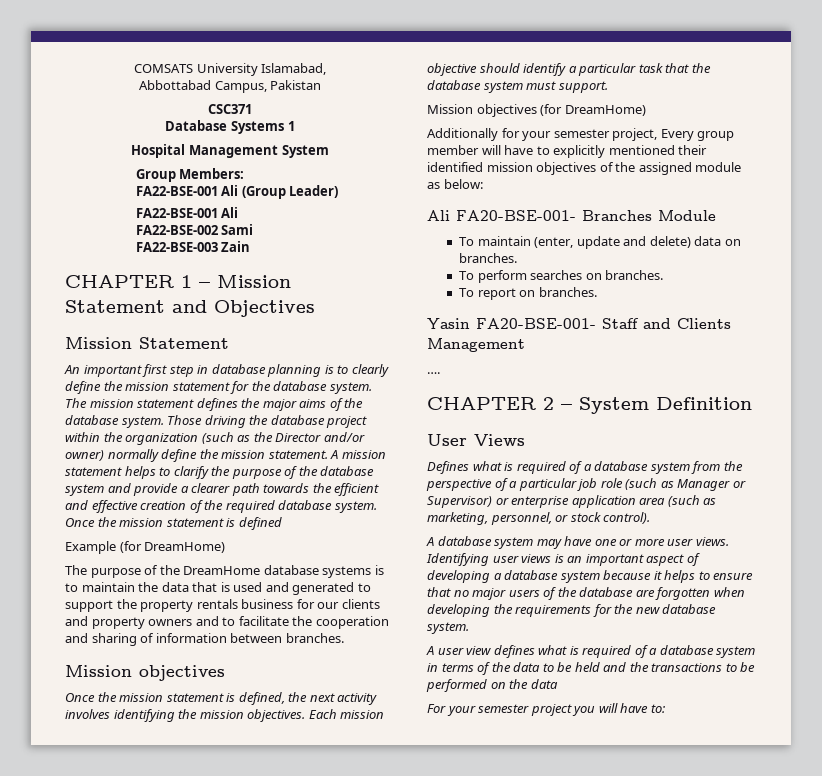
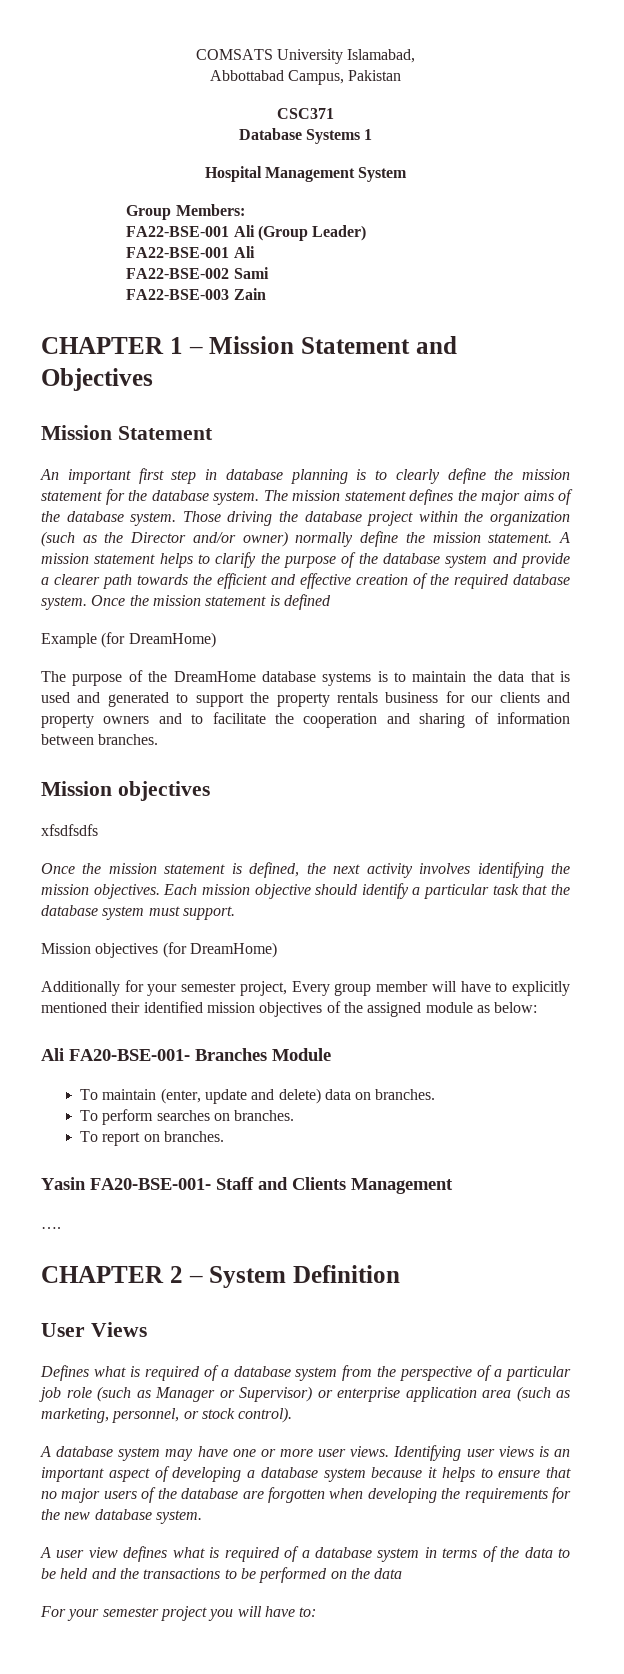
(225, 673) none -> [41,824,98,836] // xfsdfsdfs

